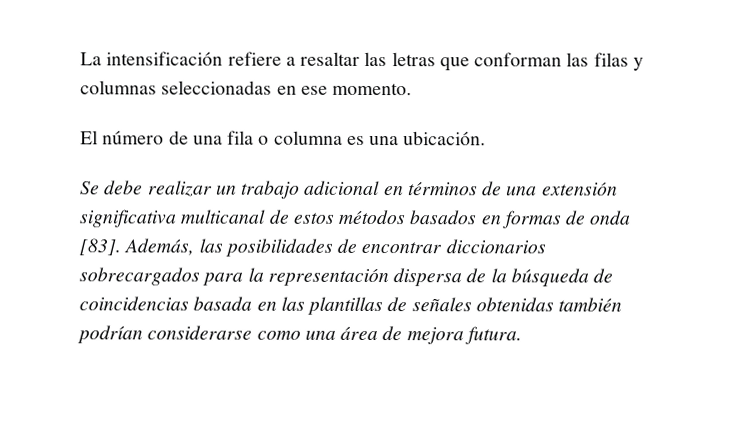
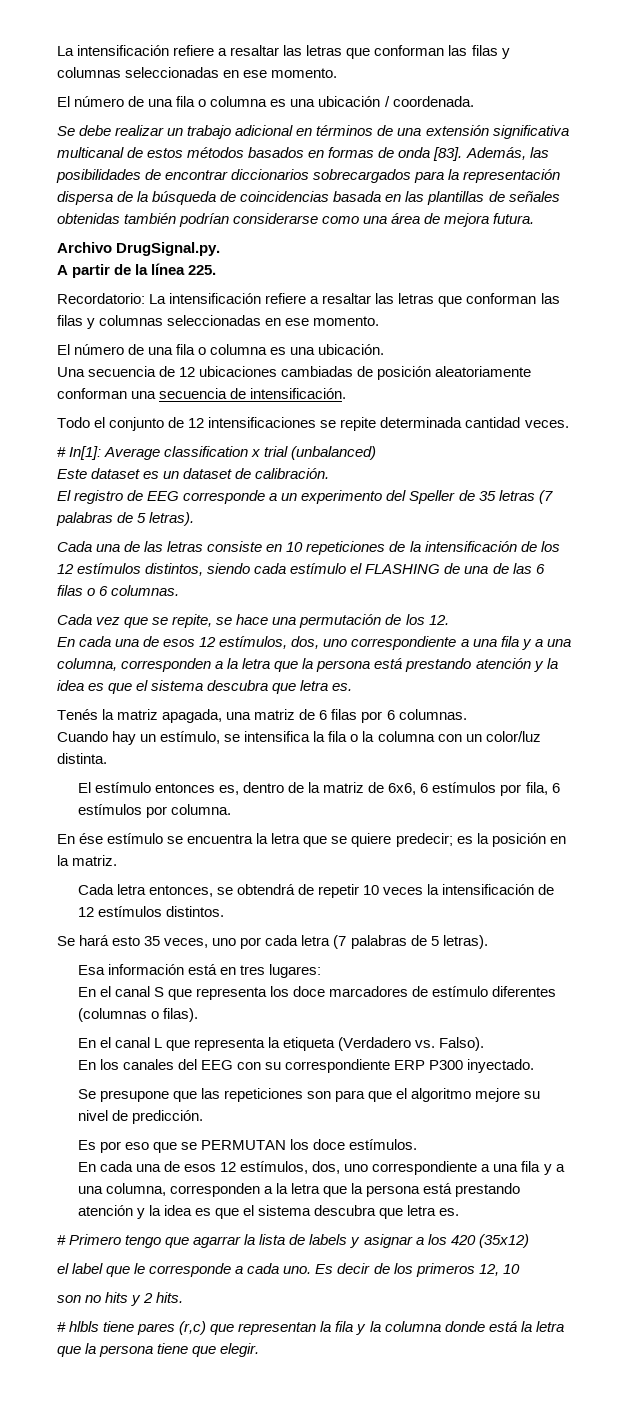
[403,131,487,146] ubicación. -> [318,96,474,107] ubicación / coordenada.
(522, 335) none -> [57,242,221,256] [57,263,217,278] [57,293,560,307] [57,315,380,329] [57,344,385,355] [57,366,532,380] [57,388,347,399] [57,417,569,431] [57,446,377,460] [57,468,330,479] [57,490,553,504] [56,512,195,526] [57,541,560,555] [57,563,545,576] [57,585,180,596] [57,614,449,628] [57,636,571,650] [57,658,558,672] [57,680,353,694] [57,709,467,723] [57,731,541,745] [57,753,107,764] [77,782,560,796] [77,804,231,818] [57,833,566,847] [57,855,118,866] [77,884,555,898] [77,906,224,917] [57,935,488,949] [77,964,322,978] [77,986,557,1000] [77,1008,198,1022] [77,1037,485,1051] [77,1059,535,1073] [77,1088,541,1102] [77,1110,203,1124] [77,1139,418,1153] [77,1161,565,1175] [77,1183,521,1197] [77,1205,460,1219] [57,1234,529,1248] [57,1263,520,1277] [57,1292,184,1306] [57,1321,564,1335] [57,1343,260,1357] // Archivo DrugSignal.py. // A partir de la línea 225. // Recordatorio: La intensificación refiere a resaltar las letras que conforman las filas y columnas seleccionadas en ese momento. // El número de una fila o columna es una ubicación. // Una secuencia de 12 ubicaciones cambiadas de posición aleatoriamente conforman una secuencia de intensificación. // Todo el conjunto de 12 intensificaciones se repite determinada cantidad veces. // # In[1]: Average classification x trial (unbalanced) // Este dataset es un dataset de calibración. // El registro de EEG corresponde a un experimento del Speller de 35 letras (7 palabras de 5 letras). // Cada una de las letras consiste en 10 repeticiones de la intensificación de los 12 estímulos distintos, siendo cada estímulo el FLASHING de una de las 6 filas o 6 columnas. // Cada vez que se repite, se hace una permutación de los 12. // En cada una de esos 12 estímulos, dos, uno correspondiente a una fila y a una columna, corresponden a la letra que la persona está prestando atención y la idea es que el sistema descubra que letra es. // Tenés la matriz apagada, una matriz de 6 filas por 6 columnas. // Cuando hay un estímulo, se intensifica la fila o la columna con un color/luz distinta. // El estímulo entonces es, dentro de la matriz de 6x6, 6 estímulos por fila, 6 estímulos por columna. // En ése estímulo se encuentra la letra que se quiere predecir; es la posición en la matriz. // Cada letra entonces, se obtendrá de repetir 10 veces la intensificación de 12 estímulos distintos. // Se hará esto 35 veces, uno por cada letra (7 palabras de 5 letras). // Esa información está en tres lugares: // En el canal S que representa los doce marcadores de estímulo diferentes (columnas o filas). // En el canal L que representa la etiqueta (Verdadero vs. Falso). // En los canales del EEG con su correspondiente ERP P300 inyectado. // Se presupone que las repeticiones son para que el algoritmo mejore su nivel de predicción. // Es por eso que se PERMUTAN los doce estímulos. // En cada una de esos 12 estímulos, dos, uno correspondiente a una fila y a una columna, corresponden a la letra que la persona está prestando atención y la idea es que el sistema descubra que letra es. // # Primero tengo que agarrar la lista de labels y asignar a los 420 (35x12) // el label que le corresponde a cada uno. Es decir de los primeros 12, 10 // son no hits y 2 hits. // # hlbls tiene pares (r,c) que representan la fila y la columna donde está la letra que la persona tiene que elegir.

